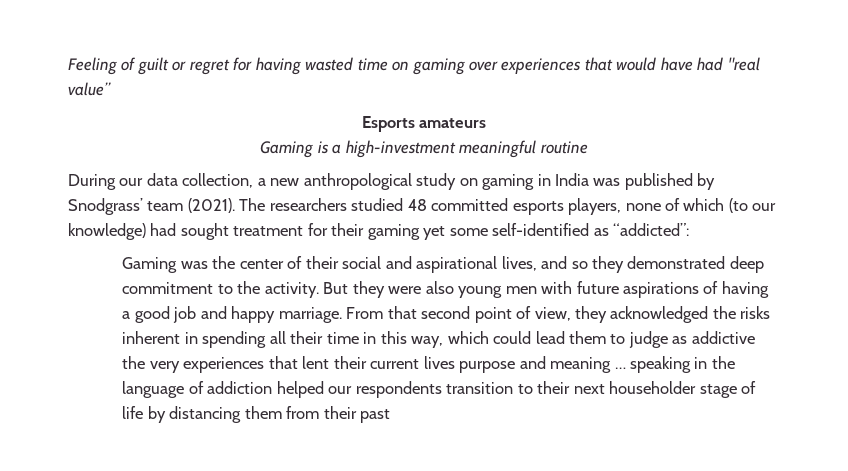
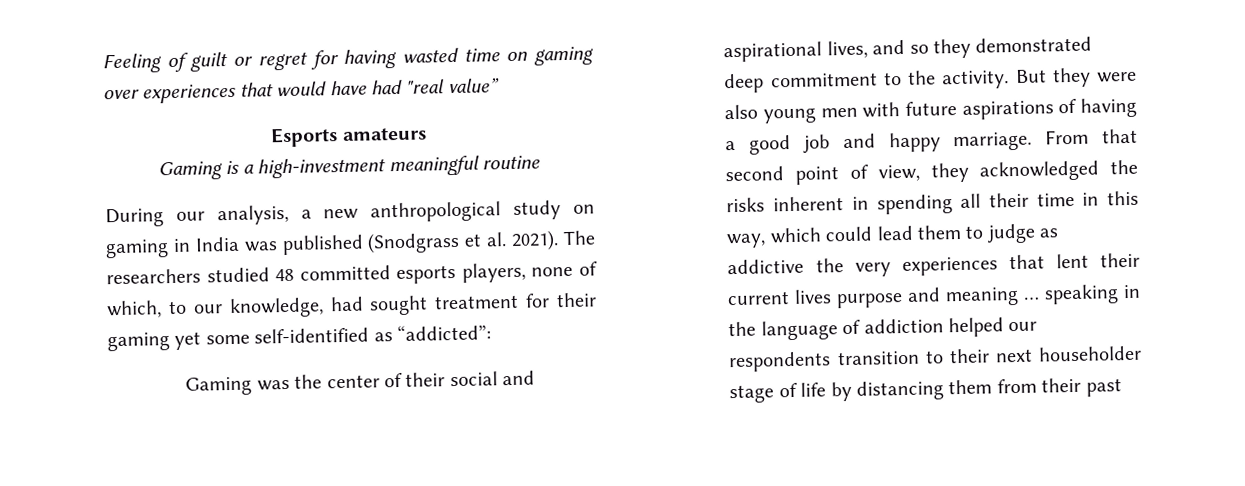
[146,173,254,188] data collection, -> [216,204,289,226] analysis,
[697,173,716,190] [68,198,235,215] by Snodgrass’ team (2021). -> [367,230,560,254] (Snodgrass et al. 2021).
[683,198,777,213] [68,223,146,240] which (to our knowledge) -> [106,297,324,319] which, to our knowledge,

